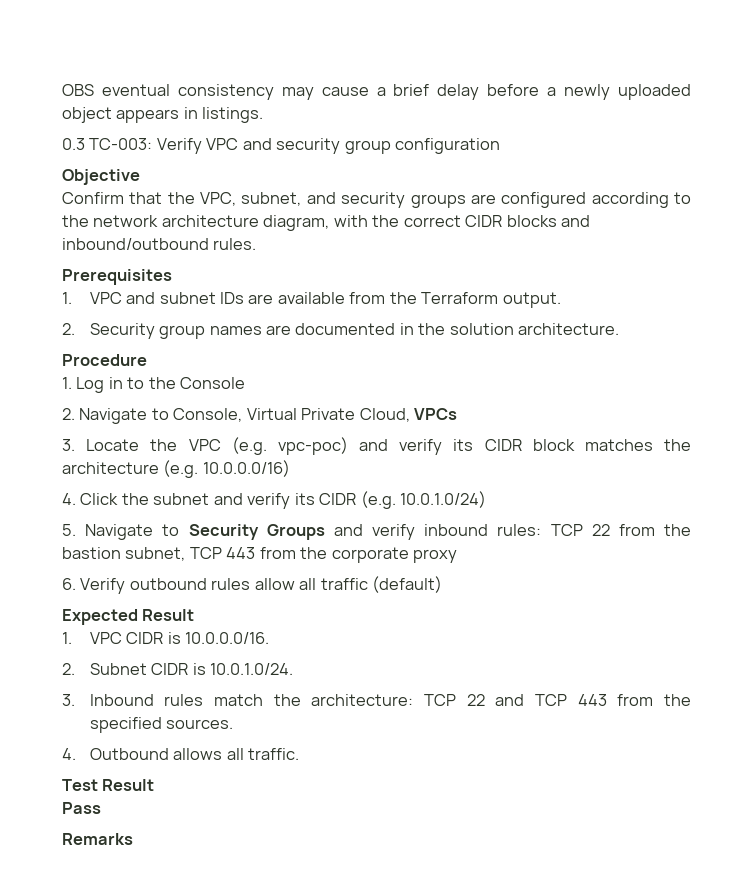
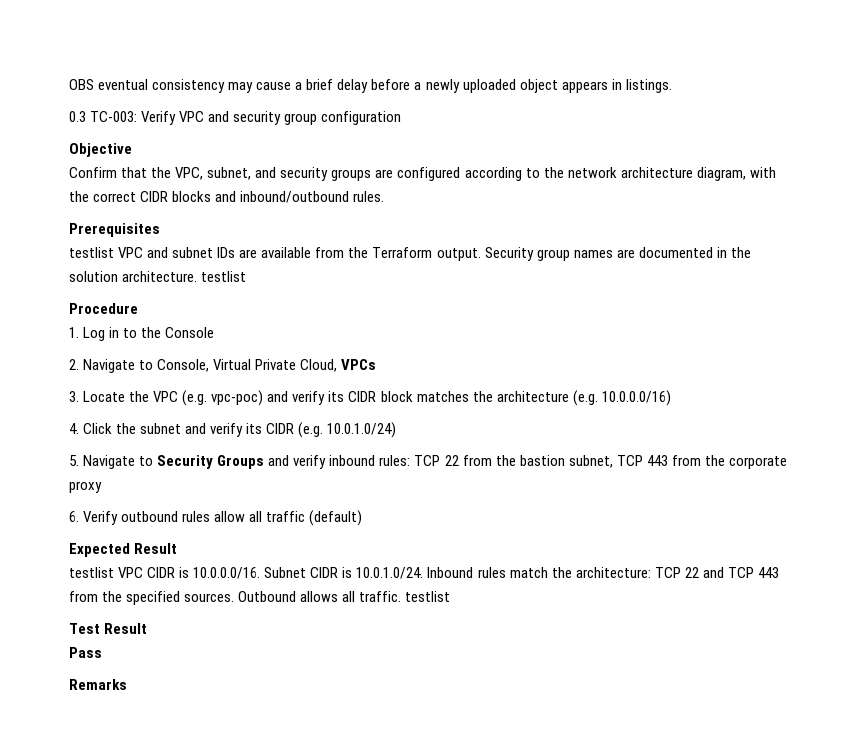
[62,292,72,304] 1. -> [69,247,114,258] testlist
[62,323,75,335] // 2. -> (481, 254) none
(620, 329) none -> [201,271,247,282] testlist
[62,632,72,644] 1. -> [69,567,114,578] testlist
[62,663,75,675] // 2. -> (261, 573) none
[62,694,75,706] // 3. -> (424, 573) none
[62,748,76,760] // 4. -> (235, 597) none
(299, 754) none -> [405,591,451,602] testlist

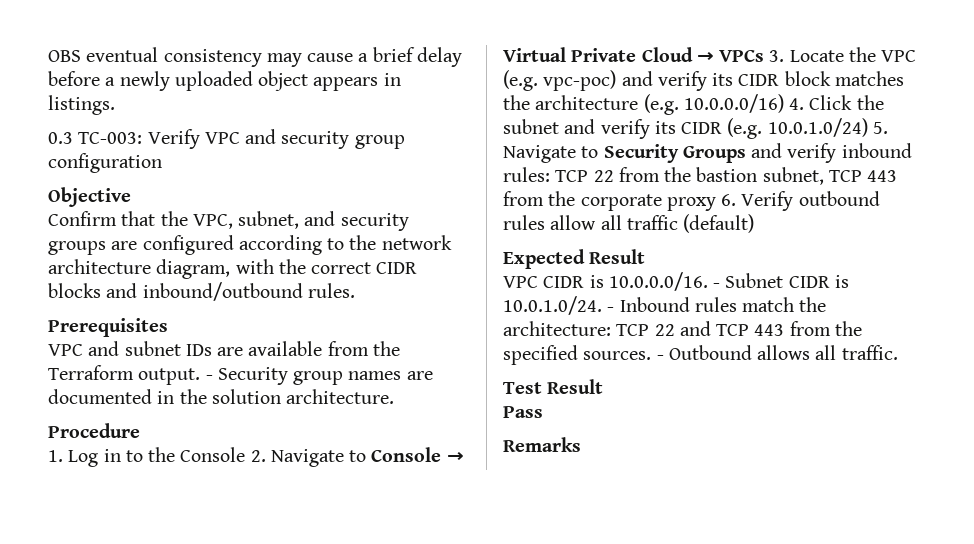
[69,247,114,258] testlist -> (168, 327) none
(481, 254) none -> [205,375,213,380] -
[201,271,247,282] testlist -> (395, 396) none
(215, 332) // -> (246, 454) none
[157,359,338,372] Console, Virtual Private Cloud, -> [371,447,464,462] [503,47,714,62] Console → Virtual Private Cloud →
(377, 364) // -> (765, 55) none
(671, 398) // -> (784, 103) none
(397, 430) // -> (868, 127) none
(102, 487) // -> (716, 204) none
[69,567,114,578] testlist -> (646, 256) none
(261, 573) none -> [713,283,721,288] -
(424, 573) none -> [607,307,615,312] -
(235, 597) none -> [656,355,664,360] -
[405,591,451,602] testlist -> (898, 352) none

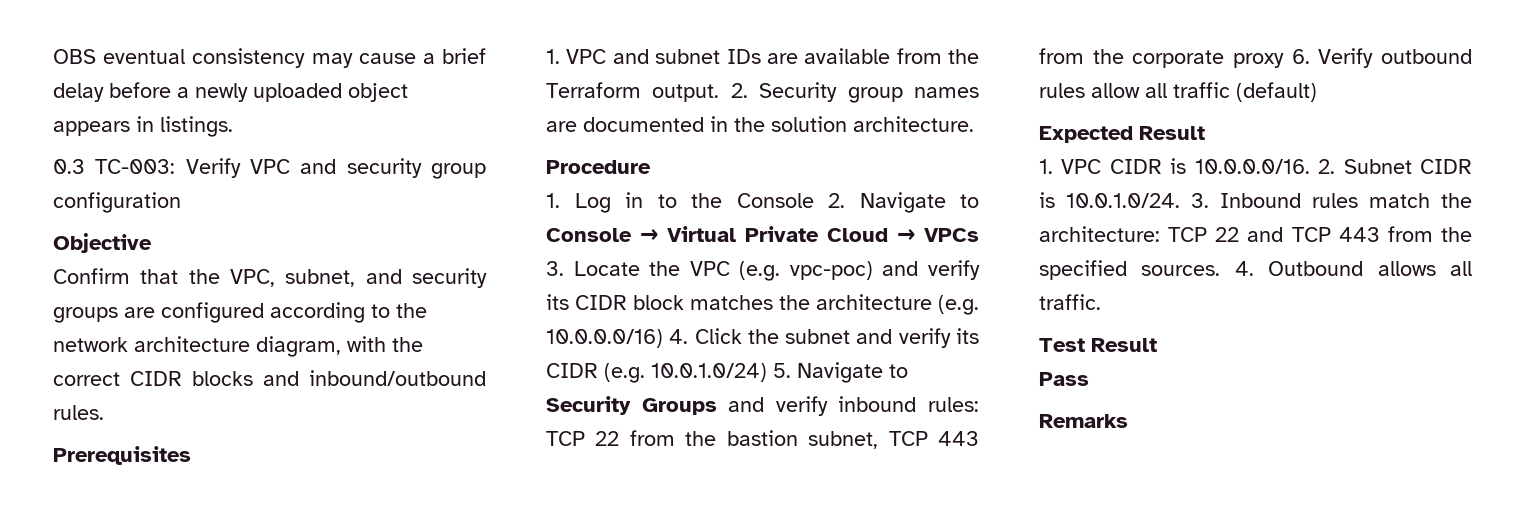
(168, 327) none -> [546,49,560,64] 1.
[205,375,213,380] - -> [730,83,748,98] 2.
(646, 256) none -> [1039,159,1053,174] 1.
[713,283,721,288] - -> [1318,159,1336,174] 2.
[607,307,615,312] - -> [1191,193,1209,208] 3.
[656,355,664,360] - -> [1234,261,1254,276] 4.

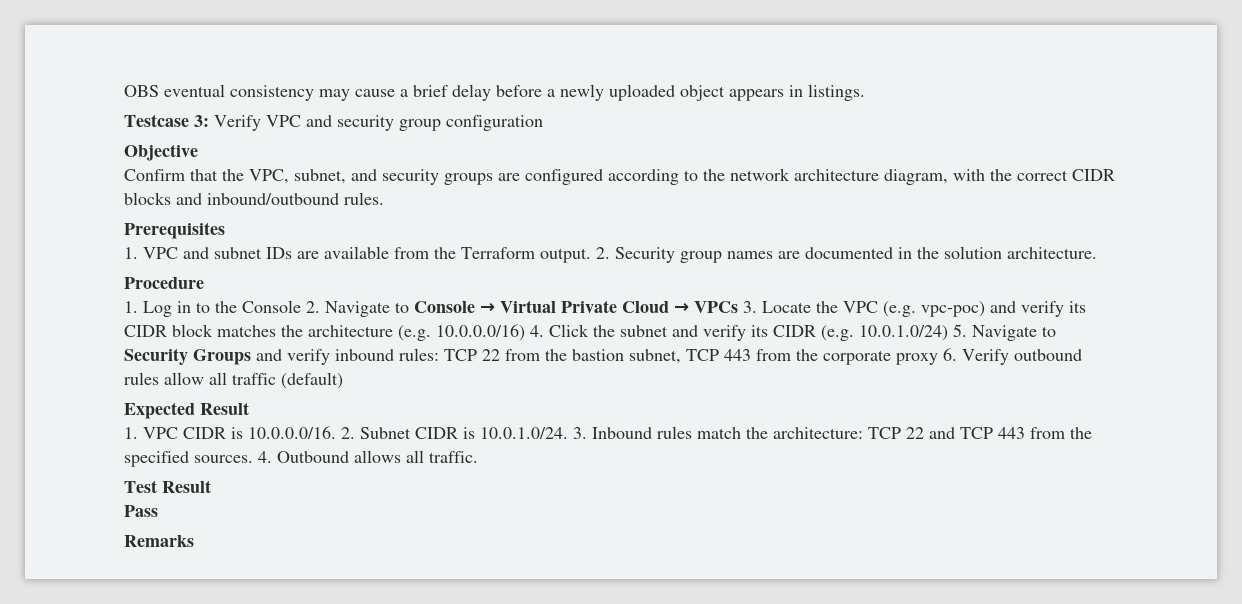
[53,159,176,174] 0.3 TC-003: -> [124,114,209,127] Testcase 3:

